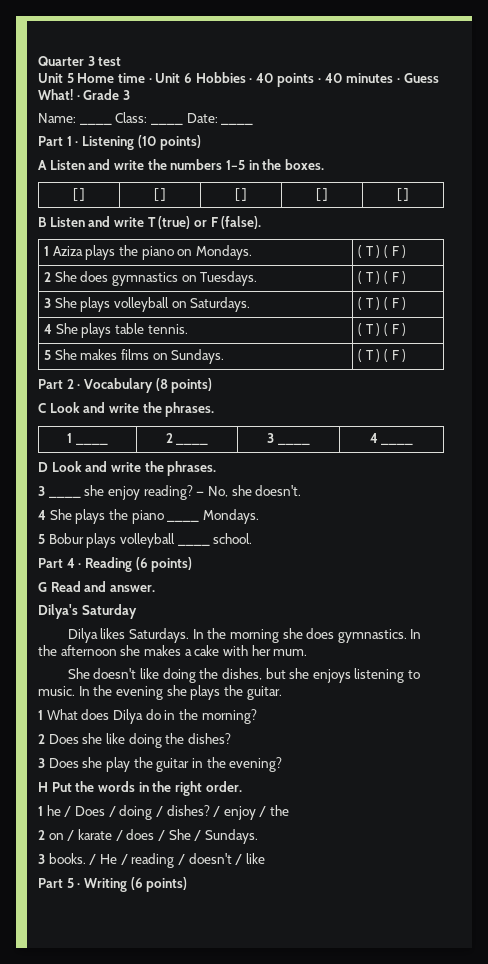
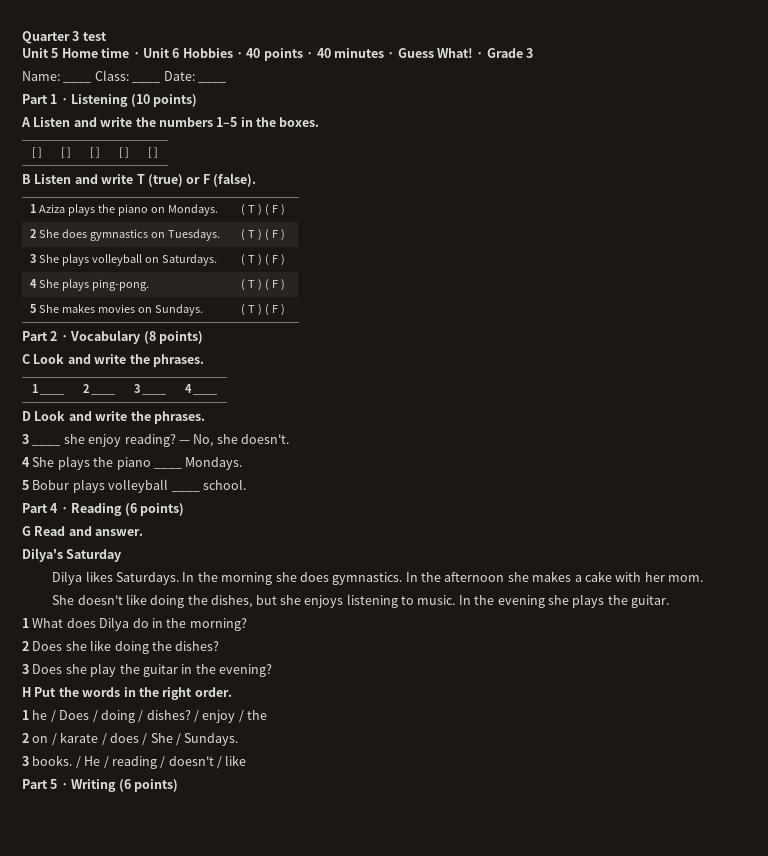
[115,323,188,334] table tennis. -> [92,279,150,291] ping-pong.
[121,349,150,360] films -> [98,304,136,313] movies
[273,649,308,656] mum. -> [668,575,704,582] mom.

